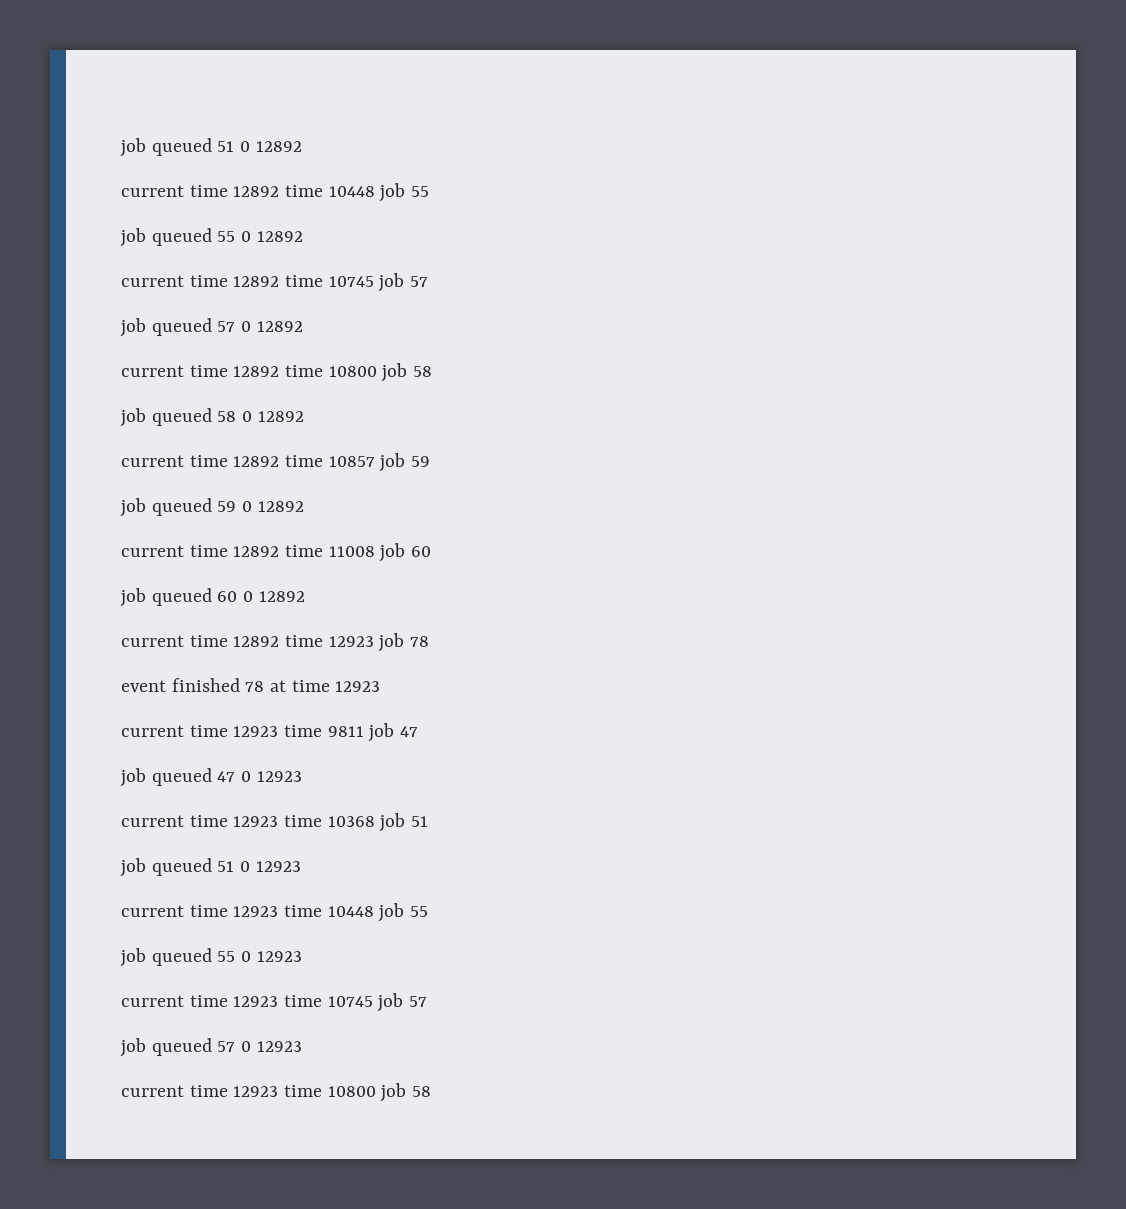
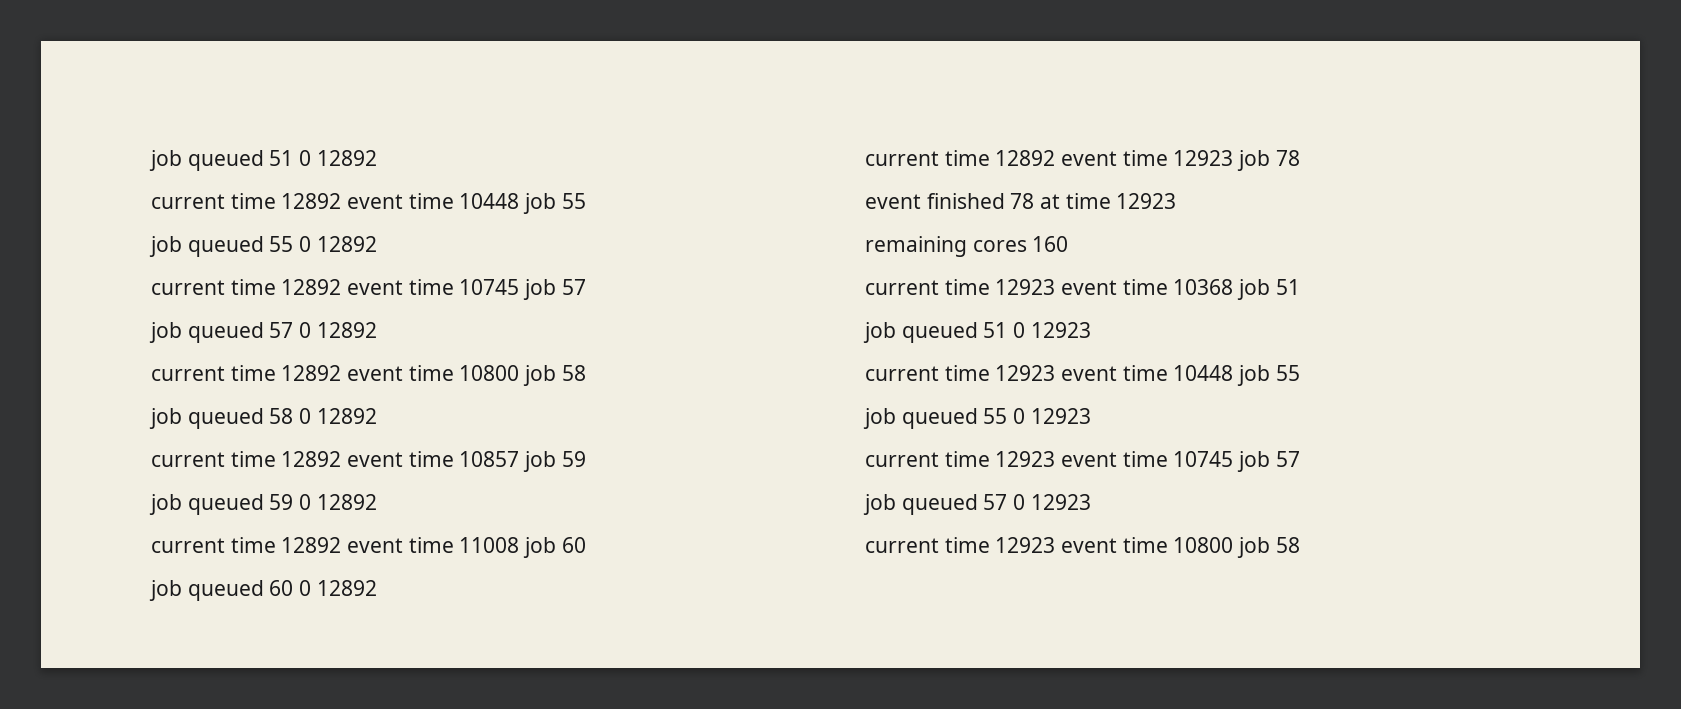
(280, 191) none -> [347,194,404,209] event
(280, 281) none -> [347,280,404,295] event
(280, 371) none -> [347,366,404,381] event
(280, 461) none -> [347,452,404,467] event
(280, 551) none -> [347,538,404,553] event
(280, 641) none -> [1061,151,1118,166] event
[121,723,419,742] [120,768,302,787] [121,815,279,827] current time 12923 time 9811 job 47 // job queued 47 0 12923 // current time 12923 -> [865,236,1069,257] [865,279,1118,295] remaining cores 160 // current time 12923 event
(279, 911) none -> [1061,366,1118,381] event
(279, 1001) none -> [1061,452,1118,467] event
(279, 1091) none -> [1061,538,1118,553] event

